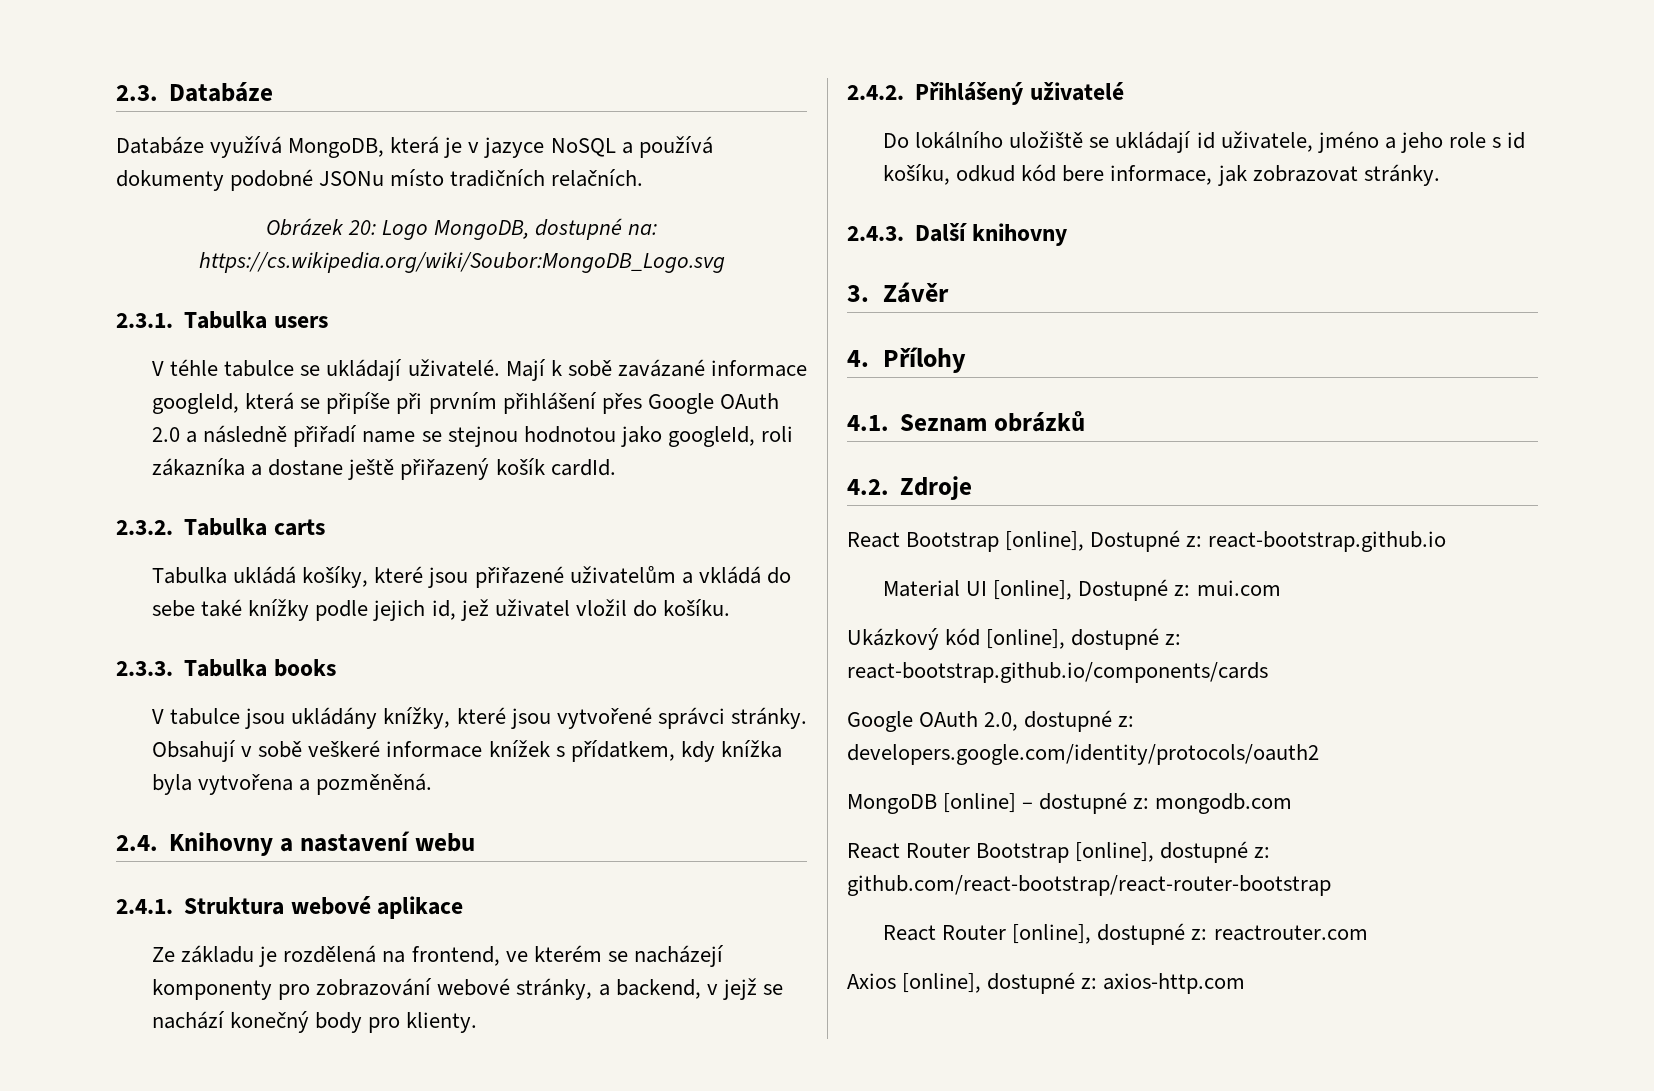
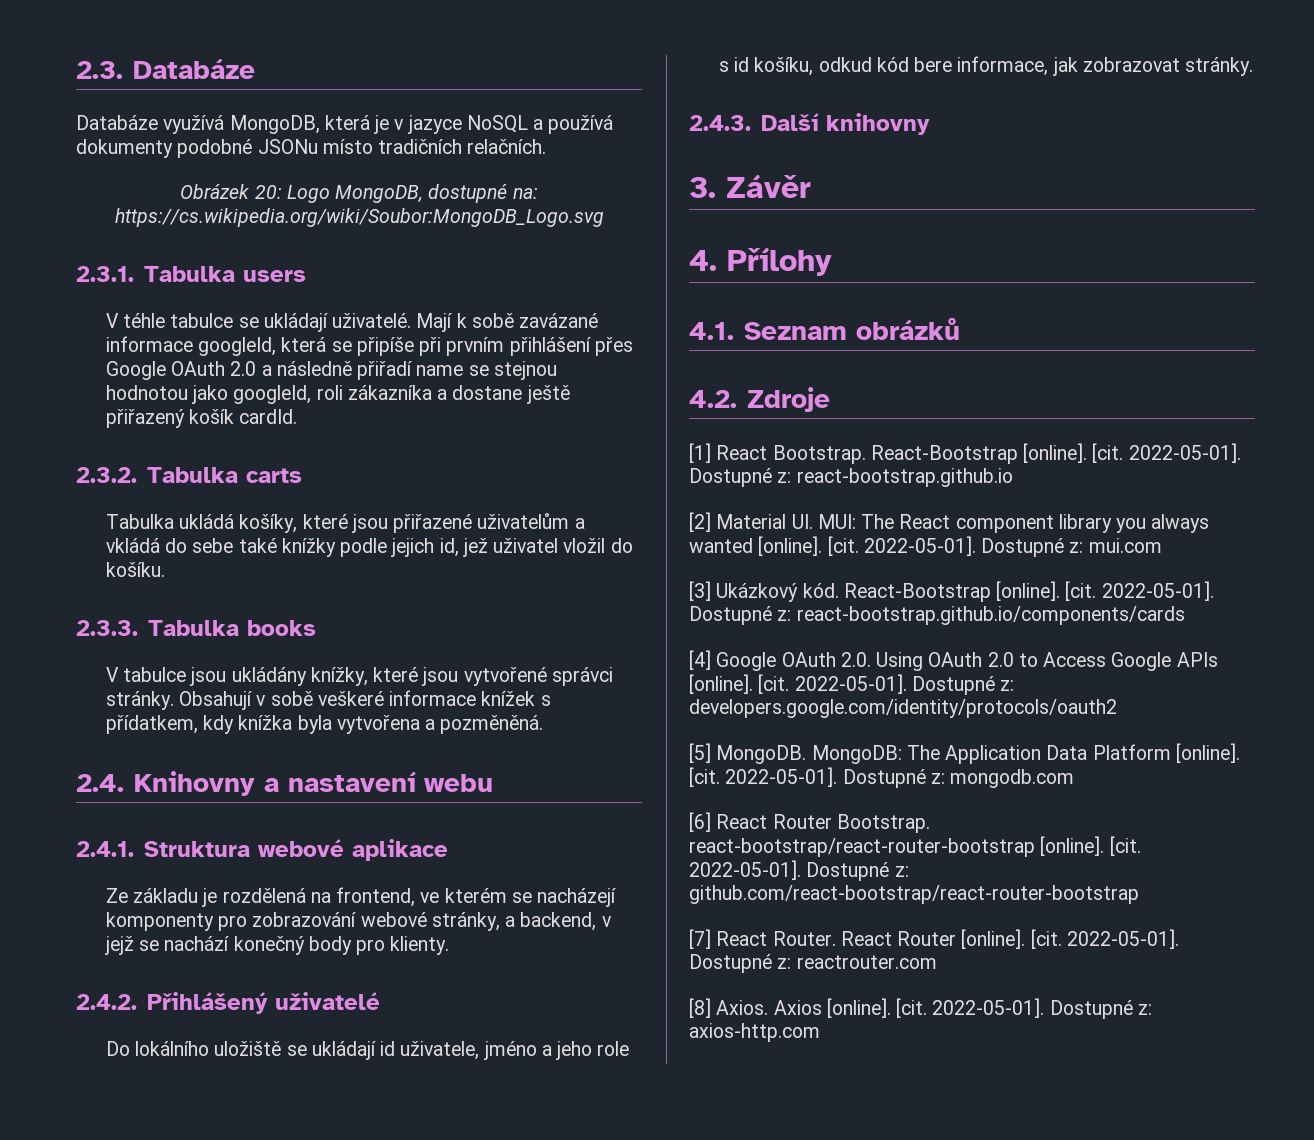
[847,530,1447,552] [883,579,1281,601] [847,628,1160,650] React Bootstrap [online], Dostupné z: react-bootstrap.github.io // Material UI [online], Dostupné z: mui.com // Ukázkový kód [online], dostupné -> [689,443,1241,464] [689,468,1013,487] [689,512,1210,533] [689,536,1162,557] [689,581,1214,602] [689,606,772,625] [1] React Bootstrap. React-Bootstrap [online]. [cit. 2022-05-01]. Dostupné z: react-bootstrap.github.io // [2] Material UI. MUI: The React component library you always wanted [online]. [cit. 2022-05-01]. Dostupné z: mui.com // [3] Ukázkový kód. React-Bootstrap [online]. [cit. 2022-05-01]. Dostupné
[847,710,1135,732] [847,744,1319,765] [847,792,1128,814] Google OAuth 2.0, dostupné z: developers.google.com/identity/protocols/oauth2 // MongoDB [online] – dostupné -> [689,650,1218,671] [689,674,1015,695] [689,699,1117,718] [689,743,1240,764] [689,767,926,788] [4] Google OAuth 2.0. Using OAuth 2.0 to Access Google APIs [online]. [cit. 2022-05-01]. Dostupné z: developers.google.com/identity/protocols/oauth2 // [5] MongoDB. MongoDB: The Application Data Platform [online]. [cit. 2022-05-01]. Dostupné
[847,841,1271,863] [847,875,1331,896] [883,923,1368,945] [847,972,1076,994] React Router Bootstrap [online], dostupné z: github.com/react-bootstrap/react-router-bootstrap // React Router [online], dostupné z: reactrouter.com // Axios [online], dostupné -> [689,812,930,833] [689,836,1141,857] [689,860,909,881] [689,885,1139,904] [689,929,1179,949] [689,954,937,973] [689,998,1133,1019] [6] React Router Bootstrap. react-bootstrap/react-router-bootstrap [online]. [cit. 2022-05-01]. Dostupné z: github.com/react-bootstrap/react-router-bootstrap // [7] React Router. React Router [online]. [cit. 2022-05-01]. Dostupné z: reactrouter.com // [8] Axios. Axios [online]. [cit. 2022-05-01]. Dostupné

